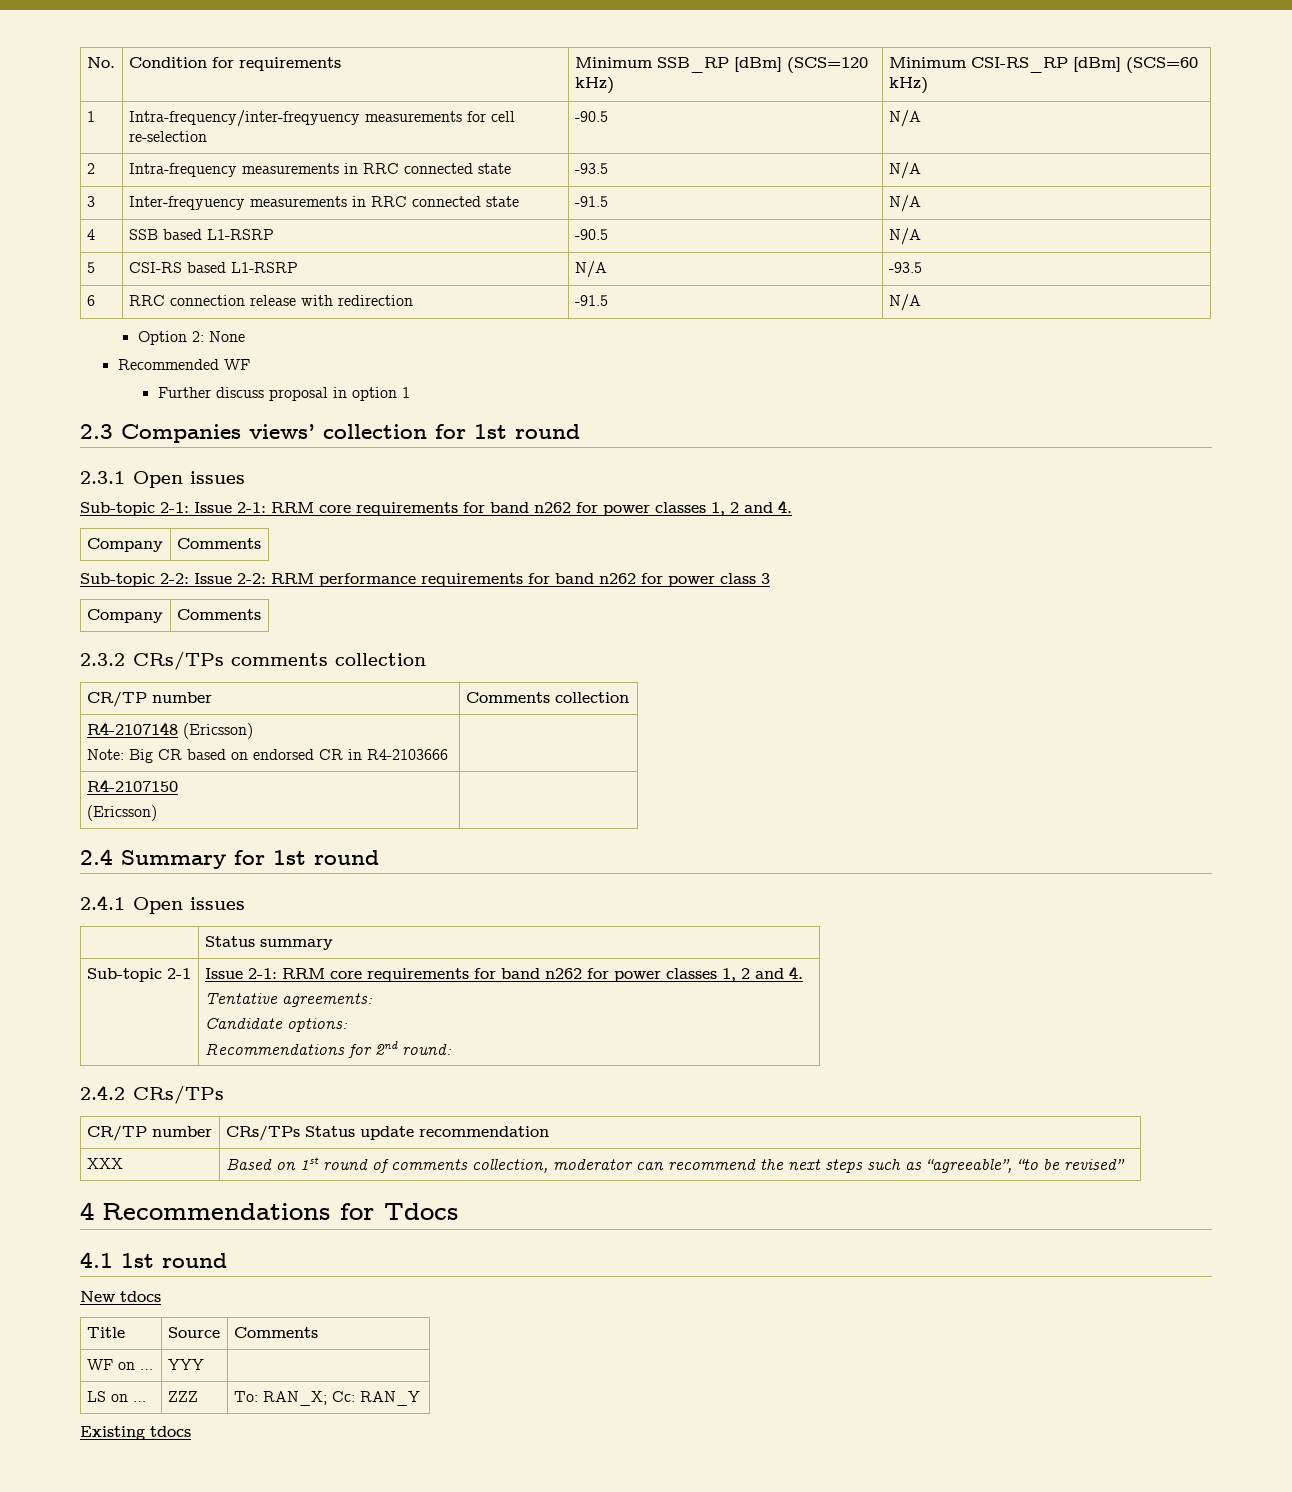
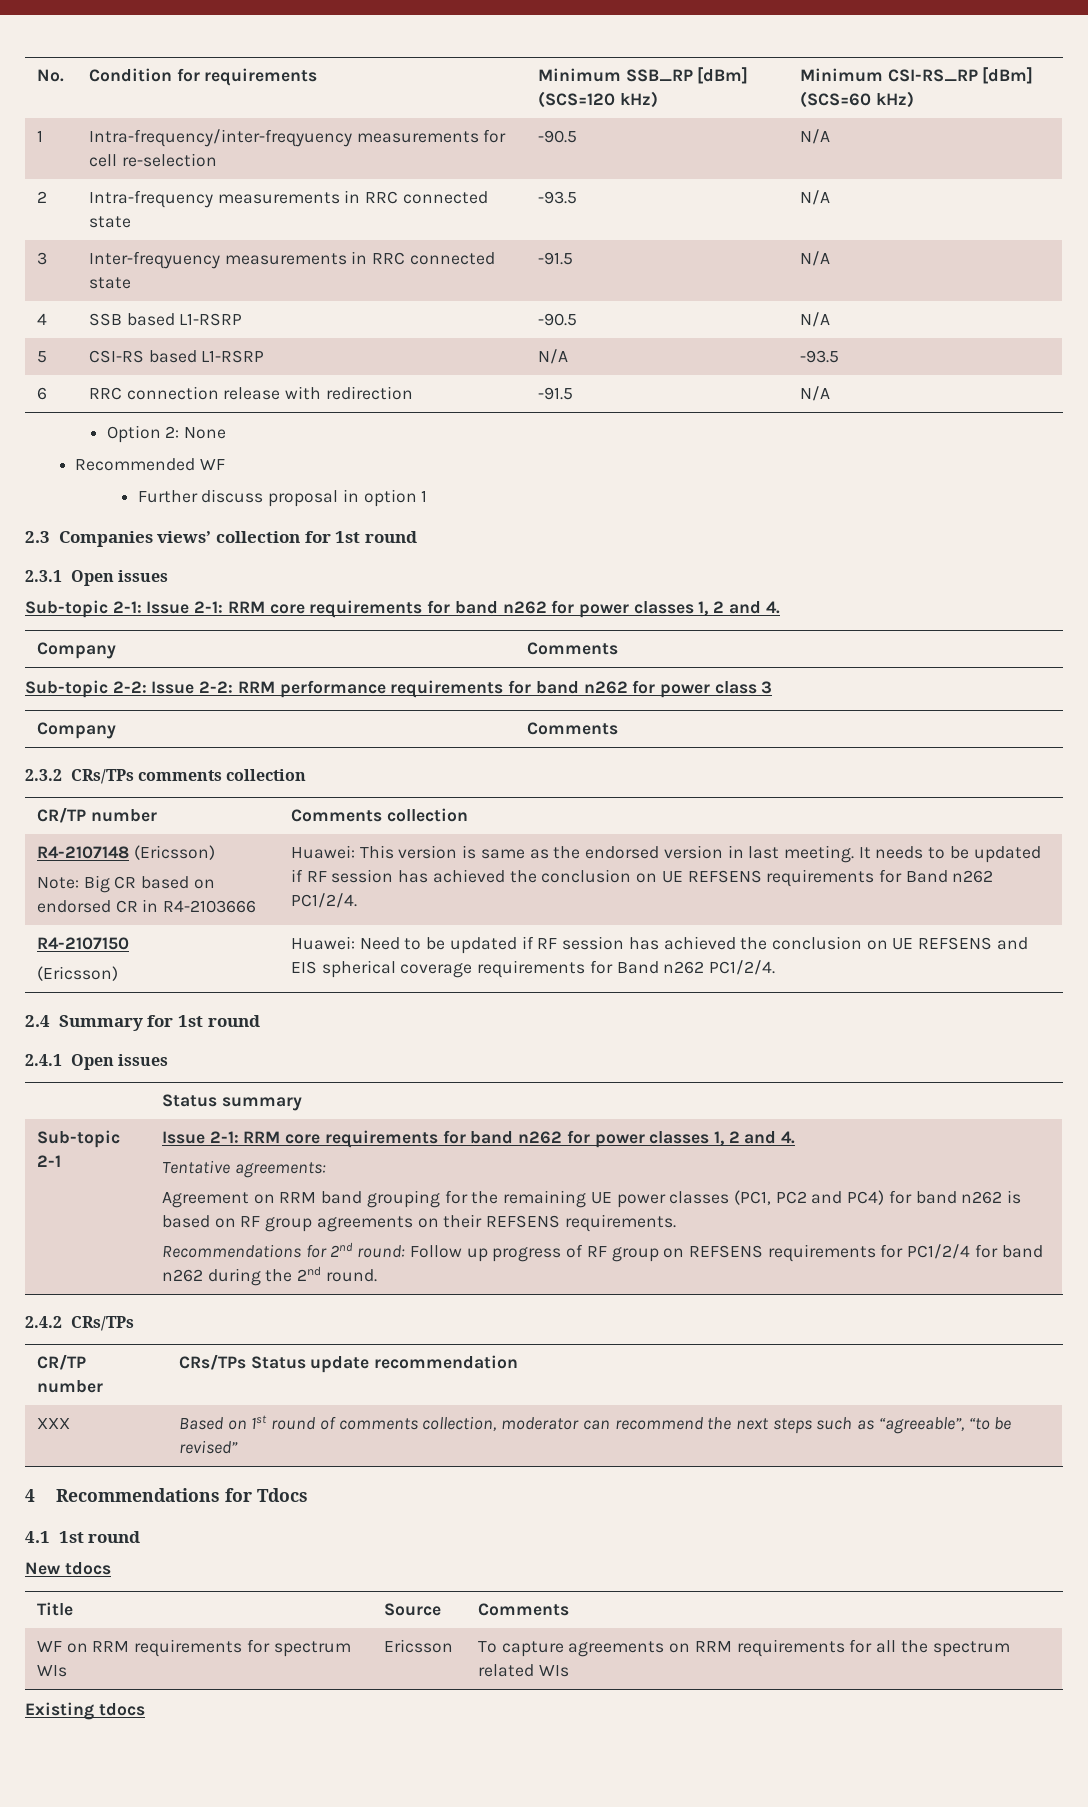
[86,779,178,792] [86,805,157,821] // R4-2107150 // (Ericsson) | -> [291,845,1041,863] [291,869,994,887] [291,893,358,908] [37,937,130,950] [37,966,119,981] [291,936,1028,954] [291,960,776,978] Huawei: This version is same as the endorsed version in last meeting. It needs to be updated if RF session has achieved the conclusion on UE REFSENS requirements for Band n262 PC1/2/4. // R4-2107150 // (Ericsson) | Huawei: Need to be updated if RF session has achieved the conclusion on UE REFSENS and EIS spherical coverage requirements for Band n262 PC1/2/4.
[204,1018,348,1032] [204,1041,452,1058] Candidate options: // Recommendations for 2nd round: -> [162,1190,1022,1208] [162,1214,676,1232] [162,1242,1043,1262] [162,1266,377,1286] Agreement on RRM band grouping for the remaining UE power classes (PC1, PC2 and PC4) for band n262 is based on RF group agreements on their REFSENS requirements. // Recommendations for 2nd round: Follow up progress of RF group on REFSENS requirements for PC1/2/4 for band n262 during the 2nd round.
[139,1369,153,1370] [167,1359,204,1370] [86,1391,146,1402] [167,1391,198,1402] [233,1391,420,1406] … | YYY | // LS on … | ZZZ | To: RAN_X; Cc: RAN_Y -> [92,1639,351,1657] [37,1665,68,1677] [384,1639,454,1653] [478,1639,1010,1657] [478,1664,569,1677] RRM requirements for spectrum WIs | Ericsson | To capture agreements on RRM requirements for all the spectrum related WIs

